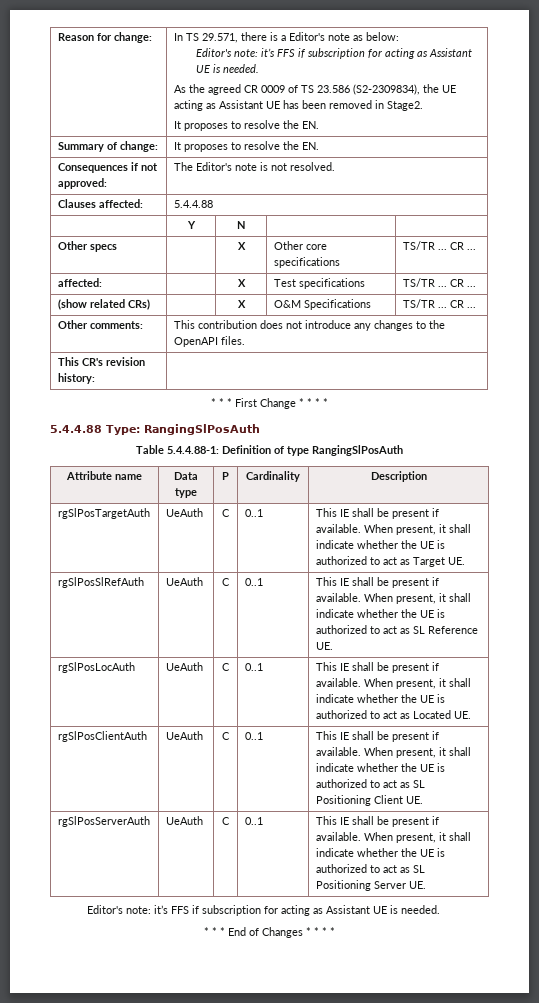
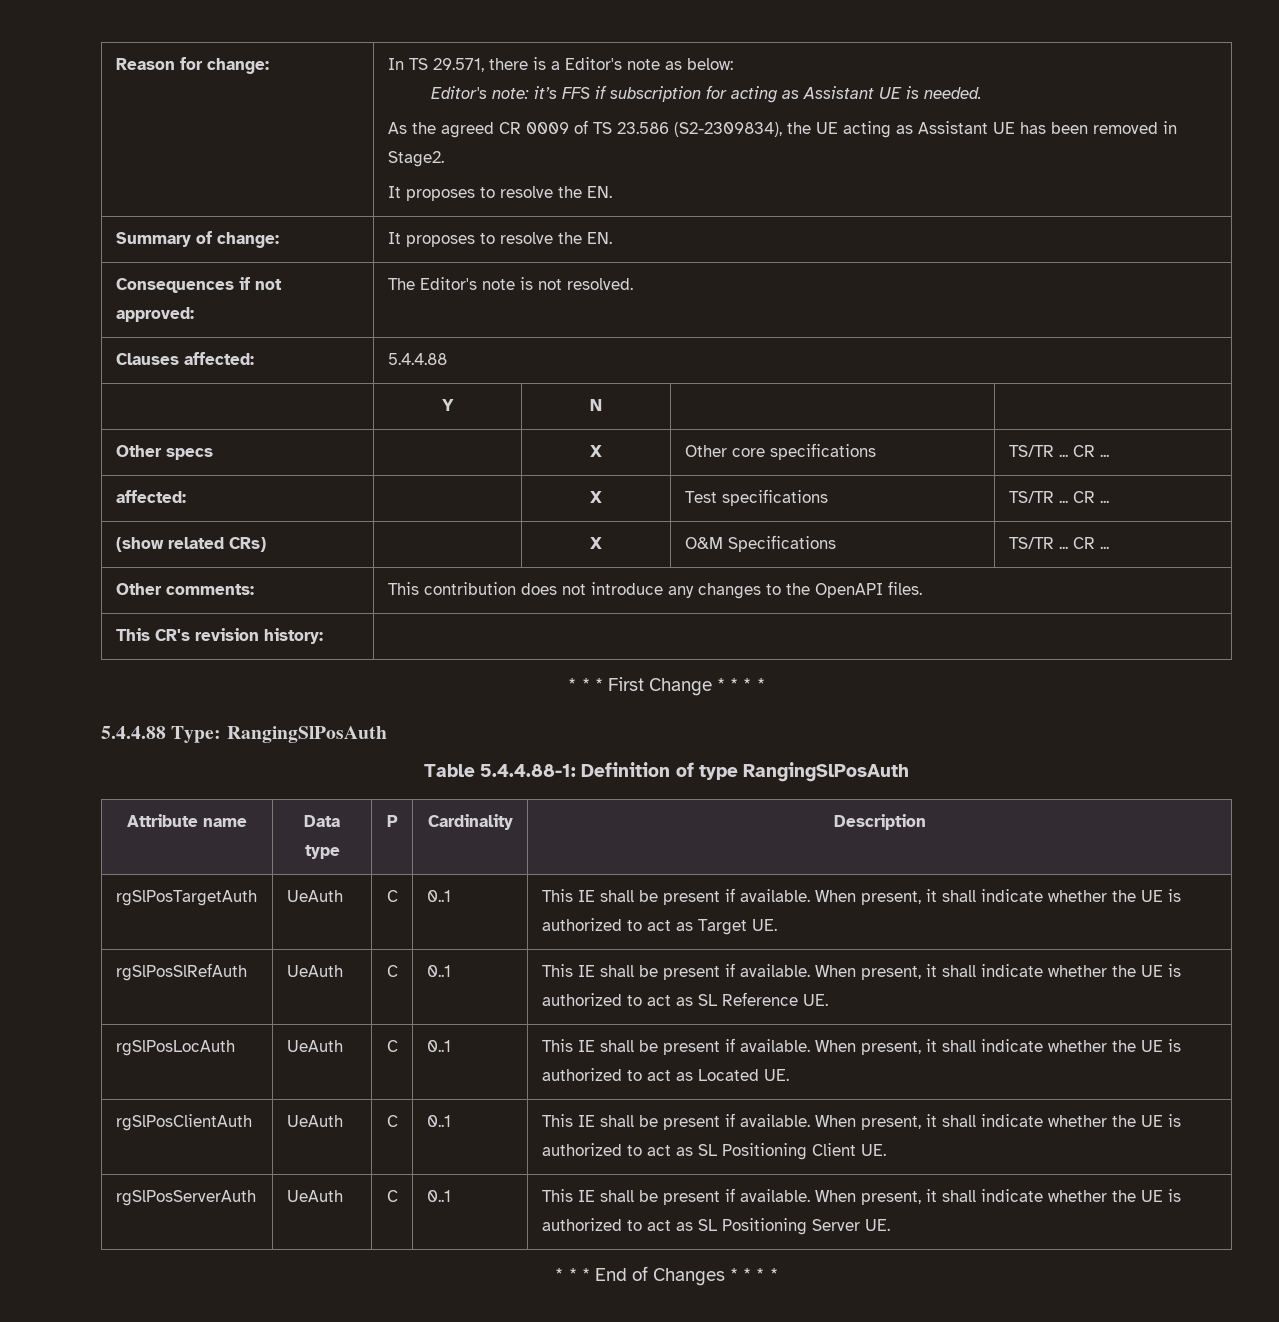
[87,905,441,916] // Editor's note: it’s FFS if subscription for acting as Assistant UE is needed. -> (890, 1225) none

